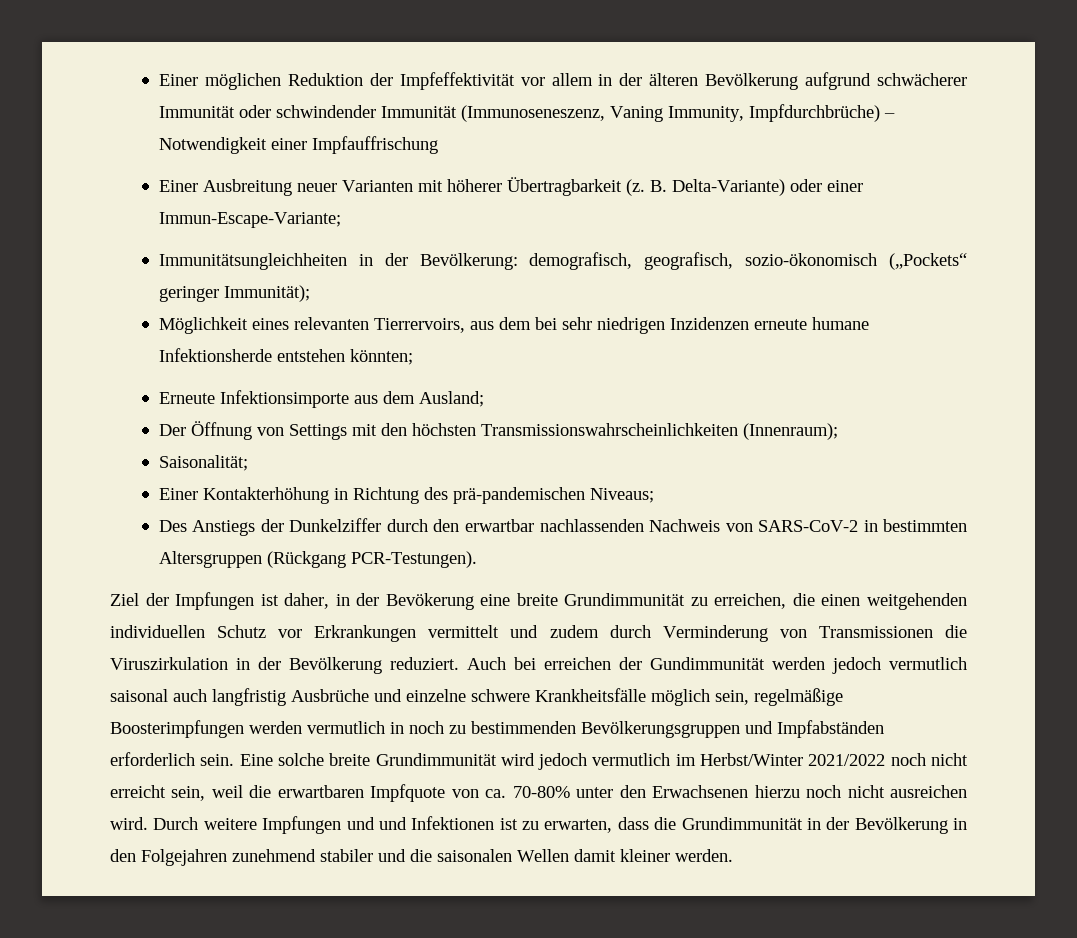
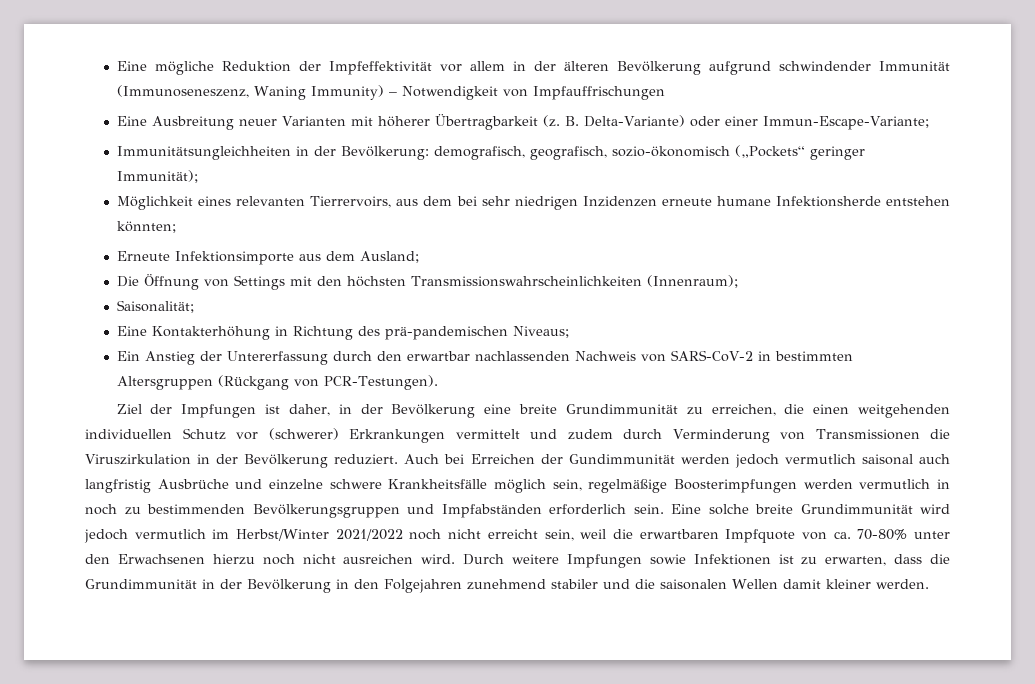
[158,73,281,90] Einer möglichen -> [117,61,215,75] Eine mögliche
[876,73,967,86] [158,104,895,122] [158,136,438,154] [158,180,198,192] schwächerer Immunität oder schwindender Immunität (Immunoseneszenz, Vaning Immunity, Impfdurchbrüche) – Notwendigkeit einer Impfauffrischung // Einer -> [779,61,950,71] [117,85,666,100] [117,116,148,126] schwindender Immunität (Immunoseneszenz, Waning Immunity) – Notwendigkeit von Impfauffrischungen // Eine
[158,424,186,436] Der -> [117,276,140,287] Die
[158,488,198,500] Einer -> [117,326,148,336] Eine
[158,518,382,536] Des Anstiegs der Dunkelziffer -> [117,351,329,365] Ein Anstieg der Untererfassung
(346, 559) none -> [294,379,320,387] von
[385,593,474,610] Bevökerung -> [391,404,476,418] Bevölkerung
(303, 633) none -> [268,428,339,440] (schwerer)
[544,657,611,670] erreichen -> [470,454,535,464] Erreichen
[346,817,407,830] und und -> [649,554,686,565] sowie

